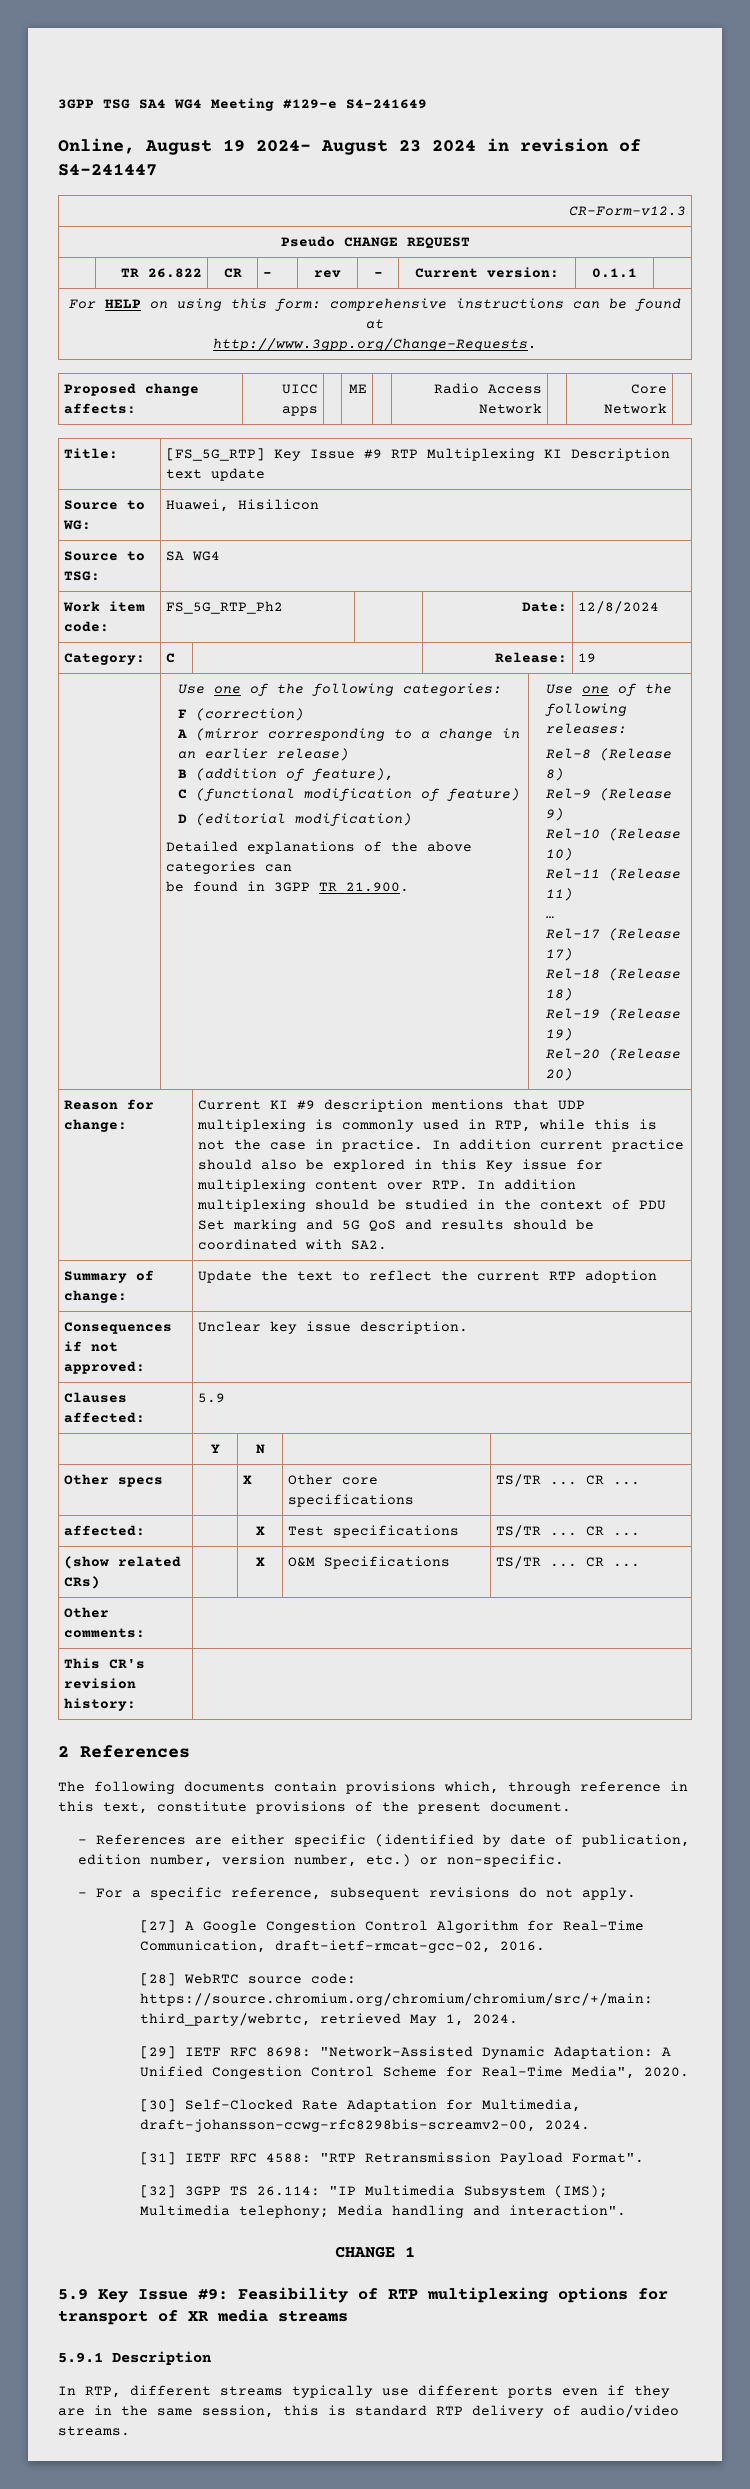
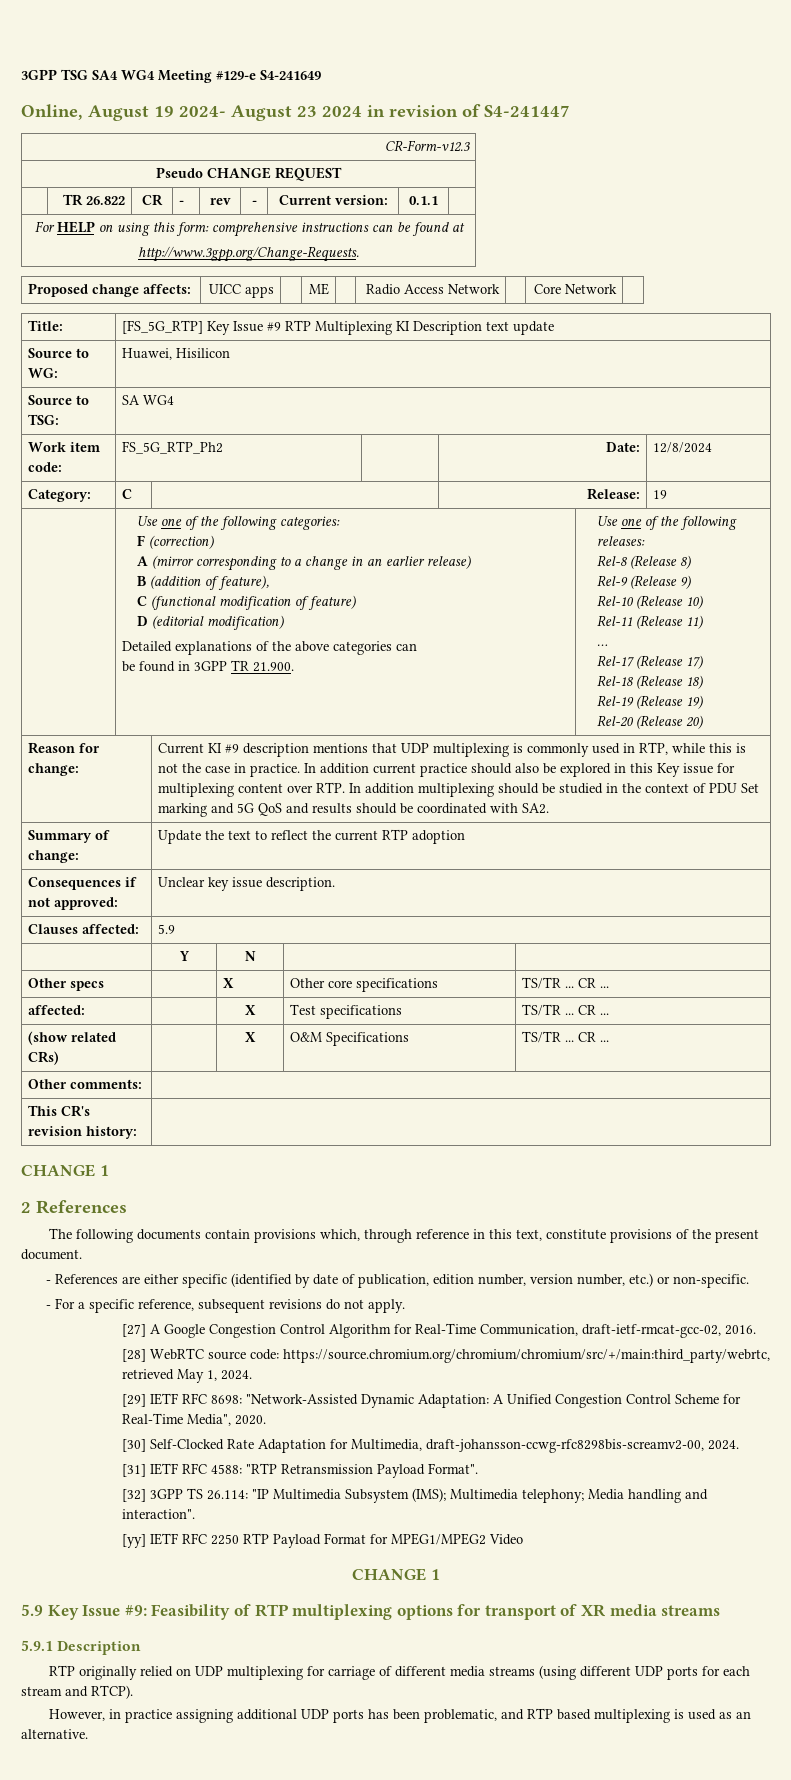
(136, 1704) none -> [21,1164,109,1177] // CHANGE 1
(626, 2210) none -> [122,1533,524,1548] // [yy] IETF RFC 2250 RTP Payload Format for MPEG1/MPEG2 Video
[58,2385,670,2398] [58,2405,679,2418] [58,2426,130,2436] In RTP, different streams typically use different ports even if they are in the same session, this is standard RTP delivery of audio/video streams. -> [48,1665,750,1680] [21,1685,133,1699] [48,1708,751,1723] [21,1729,88,1739] RTP originally relied on UDP multiplexing for carriage of different media streams (using different UDP ports for each stream and RTCP). // However, in practice assigning additional UDP ports has been problematic, and RTP based multiplexing is used as an alternative.

